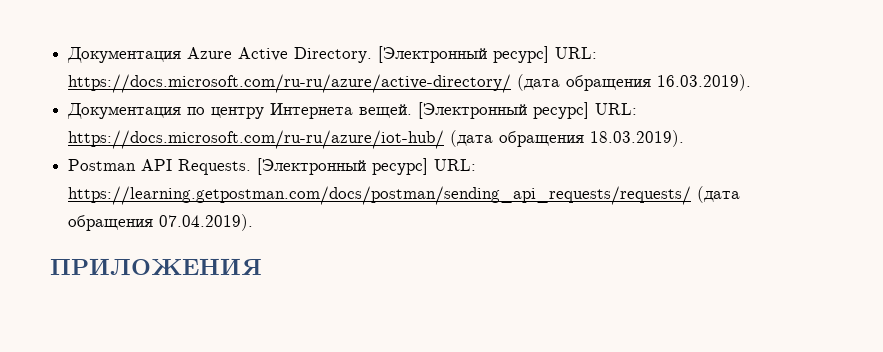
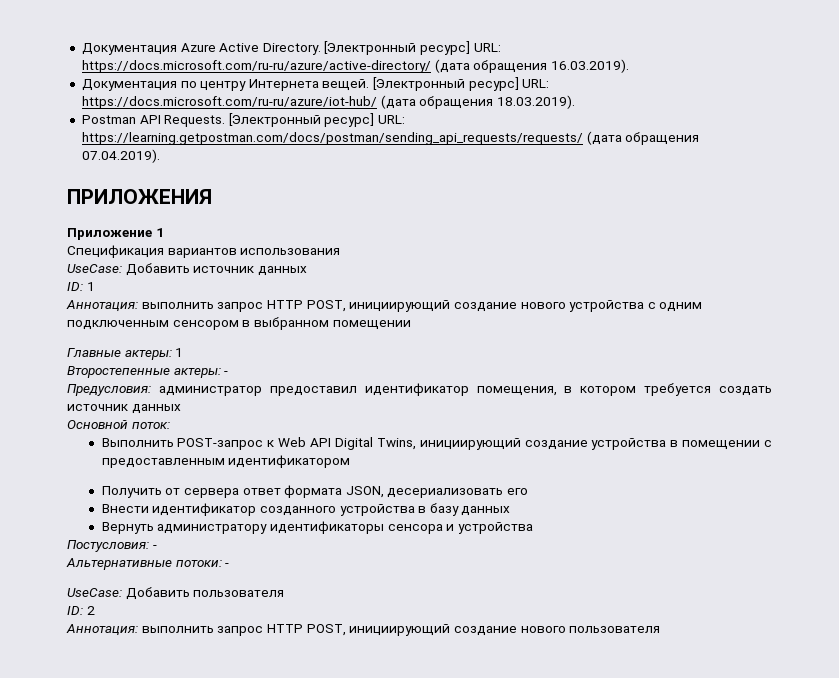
(262, 267) none -> [67,228,164,240] [67,245,341,258] [67,263,307,276] [67,282,95,291] [66,300,703,312] [67,317,411,330] [67,348,184,360] [67,366,229,378] [67,383,772,396] [67,404,181,414] [67,420,170,429] [101,437,772,450] [101,455,351,468] [101,485,529,498] [101,503,511,516] [101,521,533,534] [67,540,157,552] [66,558,230,570] [67,587,285,600] [67,606,95,615] [66,624,661,636] // Приложение 1 // Спецификация вариантов использования // UseCase: Добавить источник данных // ID: 1 // Аннотация: выполнить запрос HTTP POST, инициирующий создание нового устройства с одним подключенным сенсором в выбранном помещении // Главные актеры: 1 // Второстепенные актеры: - // Предусловия: администратор предоставил идентификатор помещения, в котором требуется создать источник данных // Основной поток: // Выполнить POST-запрос к Web API Digital Twins, инициирующий создание устройства в помещении с предоставленным идентификатором // Получить от сервера ответ формата JSON, десериализовать его // Внести идентификатор созданного устройства в базу данных // Вернуть администратору идентификаторы сенсора и устройства // Постусловия: - // Альтернативные потоки: - // UseCase: Добавить пользователя // ID: 2 // Аннотация: выполнить запрос HTTP POST, инициирующий создание нового пользователя

